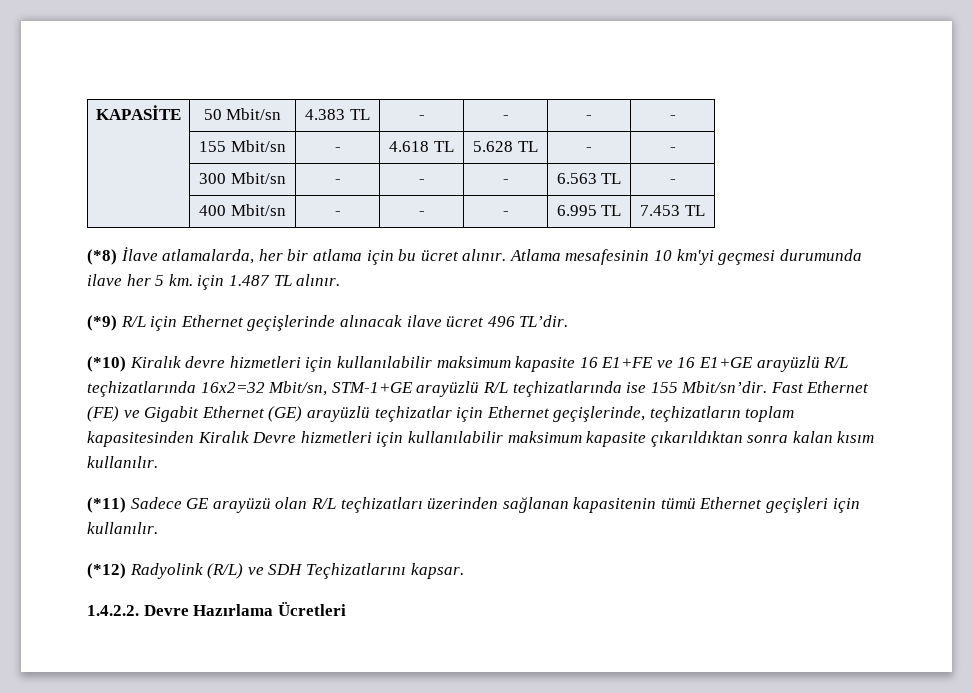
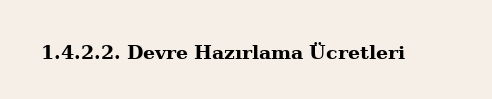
[96,105,181,120] [203,108,282,120] [305,109,370,120] [418,115,425,120] [502,115,509,120] [586,115,592,120] [669,115,676,120] [199,140,286,152] [334,147,341,152] [389,141,454,152] [473,141,538,152] [586,147,592,152] [669,147,676,152] [199,172,286,184] [334,179,341,184] [418,179,425,184] [502,179,509,184] [556,173,622,184] [669,179,676,184] [199,204,286,216] [334,211,341,216] [418,211,425,216] [502,211,509,216] [556,205,622,216] [640,205,705,216] [87,247,862,265] [87,274,341,290] [87,315,569,331] [87,356,849,372] [87,381,870,397] [87,406,795,422] [87,431,875,447] [87,456,158,468] [87,497,860,513] [87,522,158,534] [87,563,464,579] KAPASİTE | 50 Mbit/sn | 4.383 TL | - | - | - | - // | 155 Mbit/sn | - | 4.618 TL | 5.628 TL | - | - // | 300 Mbit/sn | - | - | - | 6.563 TL | - // | 400 Mbit/sn | - | - | - | 6.995 TL | 7.453 TL // (*8) İlave atlamalarda, her bir atlama için bu ücret alınır. Atlama mesafesinin 10 km'yi geçmesi durumunda ilave her 5 km. için 1.487 TL alınır. // (*9) R/L için Ethernet geçişlerinde alınacak ilave ücret 496 TL’dir. // (*10) Kiralık devre hizmetleri için kullanılabilir maksimum kapasite 16 E1+FE ve 16 E1+GE arayüzlü R/L teçhizatlarında 16x2=32 Mbit/sn, STM-1+GE arayüzlü R/L teçhizatlarında ise 155 Mbit/sn’dir. Fast Ethernet (FE) ve Gigabit Ethernet (GE) arayüzlü teçhizatlar için Ethernet geçişlerinde, teçhizatların toplam kapasitesinden Kiralık Devre hizmetleri için kullanılabilir maksimum kapasite çıkarıldıktan sonra kalan kısım kullanılır. // (*11) Sadece GE arayüzü olan R/L teçhizatları üzerinden sağlanan kapasitenin tümü Ethernet geçişleri için kullanılır. // (*12) Radyolink (R/L) ve SDH Teçhizatlarını kapsar. // -> (41, 52) none

